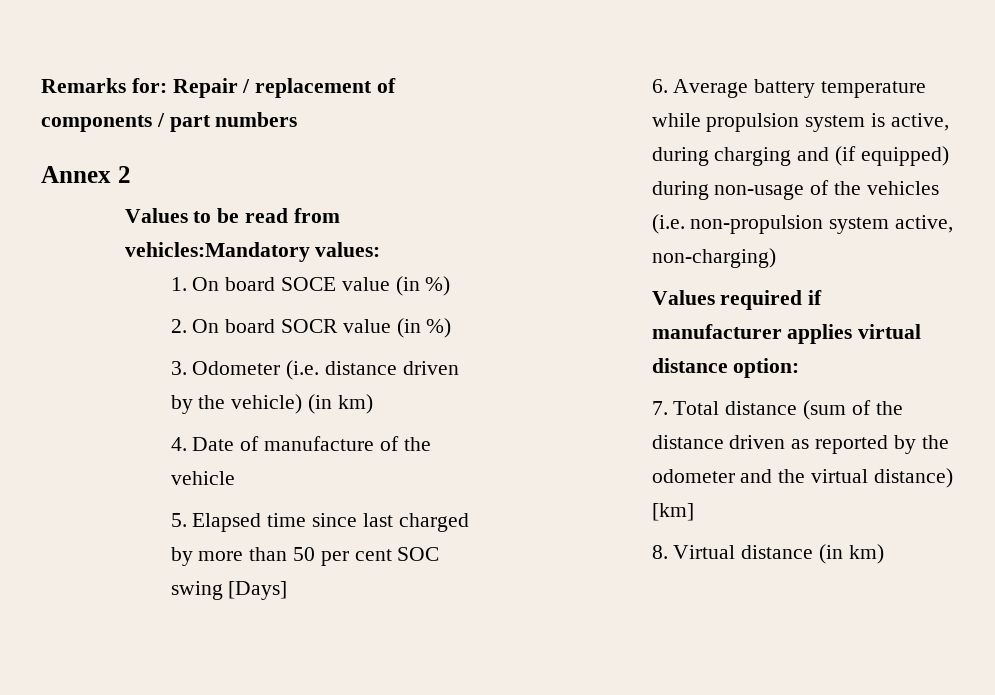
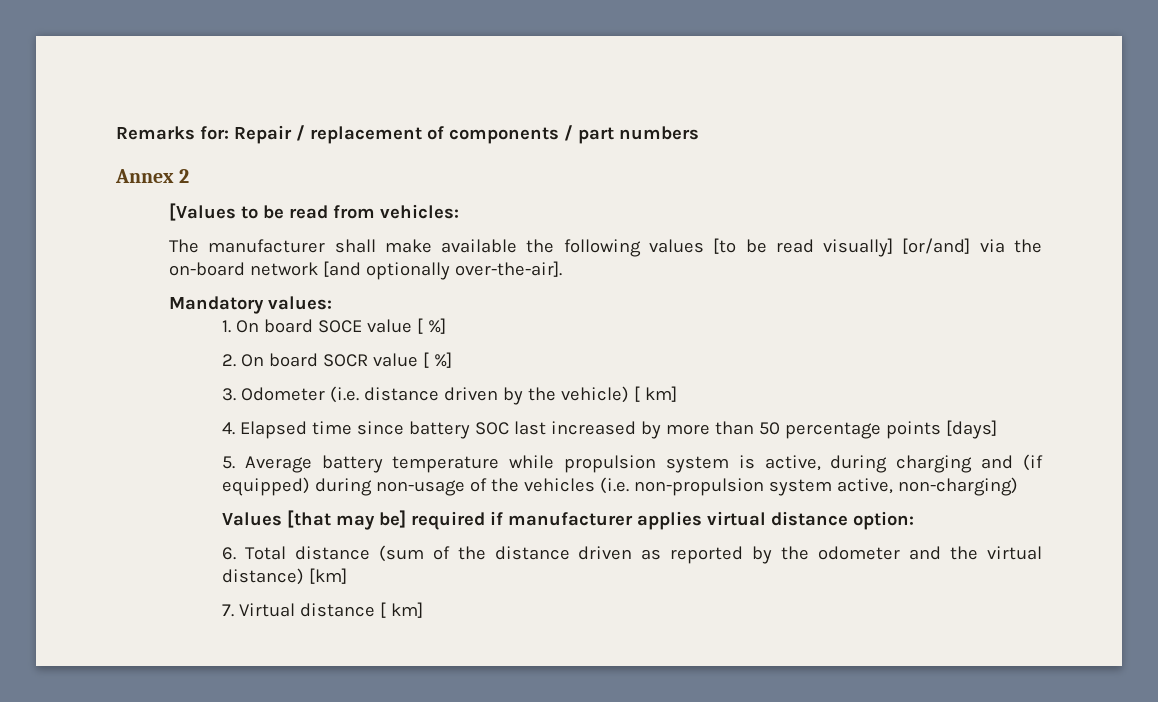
[124,208,188,223] Values -> [168,203,236,221] [Values
[124,242,310,262] vehicles:Mandatory -> [379,204,459,219] [168,238,1042,257] [168,261,562,280] [168,296,264,314] vehicles: // The manufacturer shall make available the following values [to be read visually] [or/and] via the on-board network [and optionally over-the-air]. // Mandatory
[395,276,451,296] (in %) -> [416,318,446,334] [ %]
[396,318,452,338] (in %) -> [422,352,452,368] [ %]
[308,394,373,414] (in km) -> [633,386,677,402] [ km]
[192,436,431,451] [170,471,235,485] [170,513,469,532] [170,547,440,566] [170,581,288,600] [651,79,668,93] Date of manufacture of the vehicle // 5. Elapsed time since last charged by more than 50 per cent SOC swing [Days] // 6. -> [239,420,997,439] [221,456,235,469] Elapsed time since battery SOC last increased by more than 50 percentage points [days] // 5.
(715, 297) none -> [286,510,406,530] [that may be]
[651,401,668,415] 7. -> [221,547,236,560] 6.
[651,545,668,559] 8. -> [221,604,234,617] 7.
[819,544,884,564] (in km) -> [379,602,423,618] [ km]

